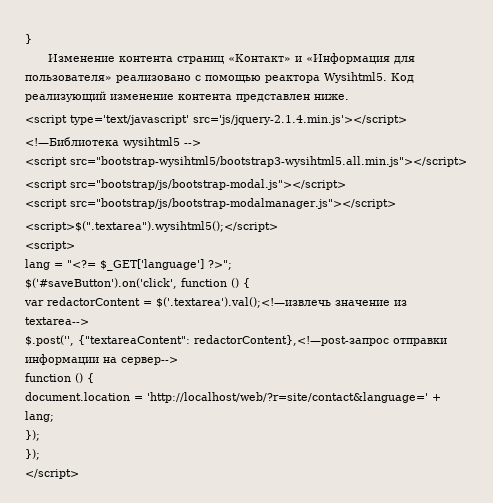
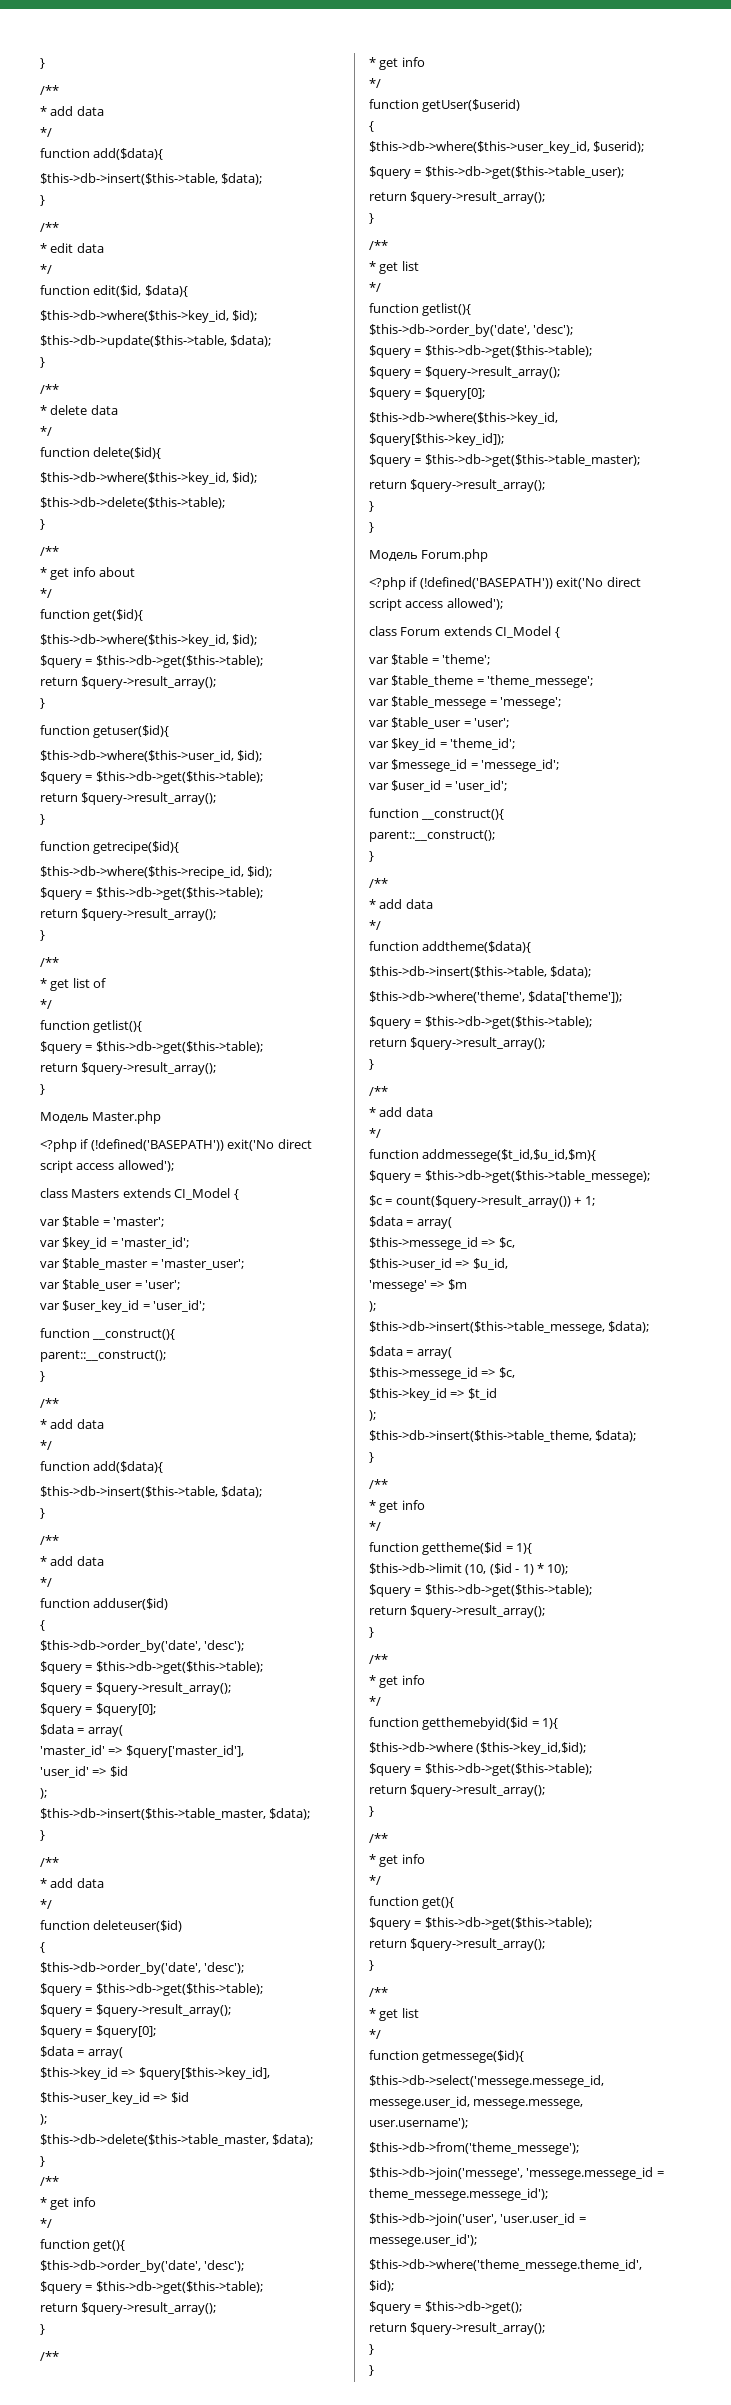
[25,34,32,44] [48,53,416,64] [25,72,414,83] [25,91,349,102] [25,115,407,125] [25,137,201,148] [25,156,467,167] [25,179,346,190] [25,198,396,209] [25,221,278,232] [25,241,75,251] [25,259,232,271] [25,278,250,289] [24,297,407,308] [25,317,89,325] [25,335,447,346] [25,354,178,365] [25,373,94,383] [25,392,441,403] [25,411,54,422] [25,430,40,441] [25,449,40,460] [25,469,79,479] } // Изменение контента страниц «Контакт» и «Информация для пользователя» реализовано с помощью реактора Wysihtml5. Код реализующий изменение контента представлен ниже. // <script type='text/javascript' src='js/jquery-2.1.4.min.js'></script> // <!—Библиотека wysihtml5 --> // <script src="bootstrap-wysihtml5/bootstrap3-wysihtml5.all.min.js"></script> // <script src="bootstrap/js/bootstrap-modal.js"></script> // <script src="bootstrap/js/bootstrap-modalmanager.js"></script> // <script>$(".textarea").wysihtml5();</script> // <script> // lang = "<?= $_GET['language'] ?>"; // $('#saveButton').on('click', function () { // var redactorContent = $('.textarea').val();<!—извлечь значение из textarea--> // $.post('', {"textareaContent": redactorContent},<!—post-запрос отправки информации на сервер--> // function () { // document.location = 'http://localhost/web/?r=site/contact&language=' + lang; // }); // }); // </script> -> [40,58,45,69] [40,85,59,95] [40,106,104,116] [40,127,52,137] [40,148,164,160] [40,173,263,185] [40,195,45,206] [40,222,59,232] [40,243,104,253] [40,264,52,274] [40,285,188,297] [40,310,258,323] [40,335,272,348] [40,357,45,368] [40,384,59,394] [40,405,118,415] [40,426,52,436] [40,447,162,459] [40,472,258,485] [40,497,225,509] [40,519,45,530] [40,546,59,556] [40,567,136,580] [40,588,52,598] [40,609,144,622] [40,634,258,647] [40,655,263,668] [40,676,217,689] [40,698,45,709] [40,725,170,738] [40,750,263,762] [40,771,263,784] [40,792,217,805] [40,814,45,825] [40,841,180,854] [40,866,273,879] [40,887,263,900] [40,908,217,921] [40,930,45,941] [40,957,59,967] [40,978,107,991] [40,999,52,1009] [40,1020,143,1033] [40,1041,263,1054] [40,1062,217,1075] [40,1084,45,1095] [40,1111,162,1124] [40,1139,312,1152] [40,1160,174,1173] [40,1188,239,1200] [40,1216,165,1227] [40,1237,190,1250] [40,1258,245,1270] [40,1279,181,1291] [40,1300,206,1313] [40,1328,176,1340] [40,1350,166,1362] [40,1371,45,1382] [40,1398,59,1408] [40,1419,104,1429] [40,1440,52,1450] [40,1461,164,1473] [40,1486,263,1498] [40,1508,45,1519] [40,1535,59,1545] [40,1556,104,1566] [40,1577,52,1587] [40,1598,169,1610] [40,1620,45,1631] [40,1640,245,1653] [40,1661,263,1674] [40,1682,231,1695] [40,1703,156,1716] [40,1724,123,1737] [40,1745,244,1758] [40,1766,128,1778] [40,1788,47,1799] [40,1808,311,1820] [40,1830,45,1841] [40,1857,59,1867] [40,1878,104,1888] [40,1899,52,1909] [40,1920,183,1932] [40,1942,45,1953] [40,1962,245,1975] [40,1983,263,1996] [40,2004,231,2017] [40,2025,156,2038] [40,2046,123,2059] [40,2067,270,2080] [40,2092,189,2105] [40,2114,47,2125] [40,2134,314,2146] [40,2156,45,2167] [40,2176,59,2186] [40,2197,96,2210] [40,2218,52,2228] [40,2239,126,2252] [40,2260,245,2273] [40,2281,263,2294] [40,2302,217,2315] [40,2324,45,2335] [40,2351,59,2361] [369,57,425,70] [369,78,381,88] [369,99,521,112] [369,121,374,132] [369,141,645,154] [369,166,624,179] [369,191,546,204] [369,213,374,224] [369,240,388,250] [369,261,419,274] [369,282,381,292] [369,303,472,316] [369,324,574,337] [369,345,592,358] [369,366,560,379] [369,387,485,400] [369,412,558,425] [369,433,504,446] [369,454,640,467] [369,479,546,492] [369,501,374,512] [369,522,374,533] [369,549,489,562] [369,577,641,590] [369,598,503,611] [369,626,560,638] [369,654,491,665] [369,675,594,688] [369,696,562,709] [369,717,510,729] [369,738,516,751] [369,759,560,772] [369,780,508,792] [369,808,505,820] [369,830,495,842] [369,851,374,862] [369,878,388,888] [369,899,433,909] [369,920,381,930] [369,941,532,953] [369,966,592,978] [369,991,623,1003] [369,1016,592,1029] [369,1037,546,1050] [369,1059,374,1070] [369,1086,388,1096] [369,1107,433,1117] [369,1128,381,1138] [369,1149,597,1162] [369,1170,650,1183] [369,1195,595,1208] [369,1216,452,1229] [369,1237,515,1250] [369,1258,508,1270] [369,1279,467,1292] [369,1301,376,1312] [369,1321,650,1334] [369,1346,452,1359] [369,1367,515,1380] [369,1388,497,1401] [369,1410,376,1421] [369,1430,637,1442] [369,1452,374,1463] [369,1479,388,1489] [369,1500,425,1513] [369,1521,381,1531] [369,1542,533,1555] [369,1563,569,1575] [369,1584,592,1597] [369,1605,546,1618] [369,1627,374,1638] [369,1654,388,1664] [369,1675,425,1688] [369,1696,381,1706] [369,1717,559,1730] [369,1742,587,1755] [369,1763,592,1776] [369,1784,546,1797] [369,1806,374,1817] [369,1833,388,1843] [369,1854,425,1867] [369,1875,381,1885] [369,1896,455,1909] [369,1917,592,1930] [369,1938,546,1951] [369,1960,374,1971] [369,1987,388,1997] [369,2008,419,2021] [369,2029,381,2039] [369,2050,525,2063] [369,2075,604,2088] [369,2096,584,2109] [369,2118,468,2129] [369,2142,579,2155] [369,2167,664,2180] [369,2188,548,2201] [369,2213,586,2226] [369,2234,477,2247] [369,2259,642,2272] [369,2280,394,2292] [369,2301,522,2314] [369,2322,546,2335] [369,2344,374,2355] [369,2365,374,2376] } // /** // * add data // */ // function add($data){ // $this->db->insert($this->table, $data); // } // /** // * edit data // */ // function edit($id, $data){ // $this->db->where($this->key_id, $id); // $this->db->update($this->table, $data); // } // /** // * delete data // */ // function delete($id){ // $this->db->where($this->key_id, $id); // $this->db->delete($this->table); // } // /** // * get info about // */ // function get($id){ // $this->db->where($this->key_id, $id); // $query = $this->db->get($this->table); // return $query->result_array(); // } // function getuser($id){ // $this->db->where($this->user_id, $id); // $query = $this->db->get($this->table); // return $query->result_array(); // } // function getrecipe($id){ // $this->db->where($this->recipe_id, $id); // $query = $this->db->get($this->table); // return $query->result_array(); // } // /** // * get list of // */ // function getlist(){ // $query = $this->db->get($this->table); // return $query->result_array(); // } // Модель Master.php // <?php if (!defined('BASEPATH')) exit('No direct script access allowed'); // class Masters extends CI_Model { // var $table = 'master'; // var $key_id = 'master_id'; // var $table_master = 'master_user'; // var $table_user = 'user'; // var $user_key_id = 'user_id'; // function __construct(){ // parent::__construct(); // } // /** // * add data // */ // function add($data){ // $this->db->insert($this->table, $data); // } // /** // * add data // */ // function adduser($id) // { // $this->db->order_by('date', 'desc'); // $query = $this->db->get($this->table); // $query = $query->result_array(); // $query = $query[0]; // $data = array( // 'master_id' => $query['master_id'], // 'user_id' => $id // ); // $this->db->insert($this->table_master, $data); // } // /** // * add data // */ // function deleteuser($id) // { // $this->db->order_by('date', 'desc'); // $query = $this->db->get($this->table); // $query = $query->result_array(); // $query = $query[0]; // $data = array( // $this->key_id => $query[$this->key_id], // $this->user_key_id => $id // ); // $this->db->delete($this->table_master, $data); // } // /** // * get info // */ // function get(){ // $this->db->order_by('date', 'desc'); // $query = $this->db->get($this->table); // return $query->result_array(); // } // /** // * get info // */ // function getUser($userid) // { // $this->db->where($this->user_key_id, $userid); // $query = $this->db->get($this->table_user); // return $query->result_array(); // } // /** // * get list // */ // function getlist(){ // $this->db->order_by('date', 'desc'); // $query = $this->db->get($this->table); // $query = $query->result_array(); // $query = $query[0]; // $this->db->where($this->key_id, $query[$this->key_id]); // $query = $this->db->get($this->table_master); // return $query->result_array(); // } // } // Модель Forum.php // <?php if (!defined('BASEPATH')) exit('No direct script access allowed'); // class Forum extends CI_Model { // var $table = 'theme'; // var $table_theme = 'theme_messege'; // var $table_messege = 'messege'; // var $table_user = 'user'; // var $key_id = 'theme_id'; // var $messege_id = 'messege_id'; // var $user_id = 'user_id'; // function __construct(){ // parent::__construct(); // } // /** // * add data // */ // function addtheme($data){ // $this->db->insert($this->table, $data); // $this->db->where('theme', $data['theme']); // $query = $this->db->get($this->table); // return $query->result_array(); // } // /** // * add data // */ // function addmessege($t_id,$u_id,$m){ // $query = $this->db->get($this->table_messege); // $c = count($query->result_array()) + 1; // $data = array( // $this->messege_id => $c, // $this->user_id => $u_id, // 'messege' => $m // ); // $this->db->insert($this->table_messege, $data); // $data = array( // $this->messege_id => $c, // $this->key_id => $t_id // ); // $this->db->insert($this->table_theme, $data); // } // /** // * get info // */ // function gettheme($id = 1){ // $this->db->limit (10, ($id - 1) * 10); // $query = $this->db->get($this->table); // return $query->result_array(); // } // /** // * get info // */ // function getthemebyid($id = 1){ // $this->db->where ($this->key_id,$id); // $query = $this->db->get($this->table); // return $query->result_array(); // } // /** // * get info // */ // function get(){ // $query = $this->db->get($this->table); // return $query->result_array(); // } // /** // * get list // */ // function getmessege($id){ // $this->db->select('messege.messege_id, messege.user_id, messege.messege, user.username'); // $this->db->from('theme_messege'); // $this->db->join('messege', 'messege.messege_id = theme_messege.messege_id'); // $this->db->join('user', 'user.user_id = messege.user_id'); // $this->db->where('theme_messege.theme_id', $id); // $query = $this->db->get(); // return $query->result_array(); // } // }

